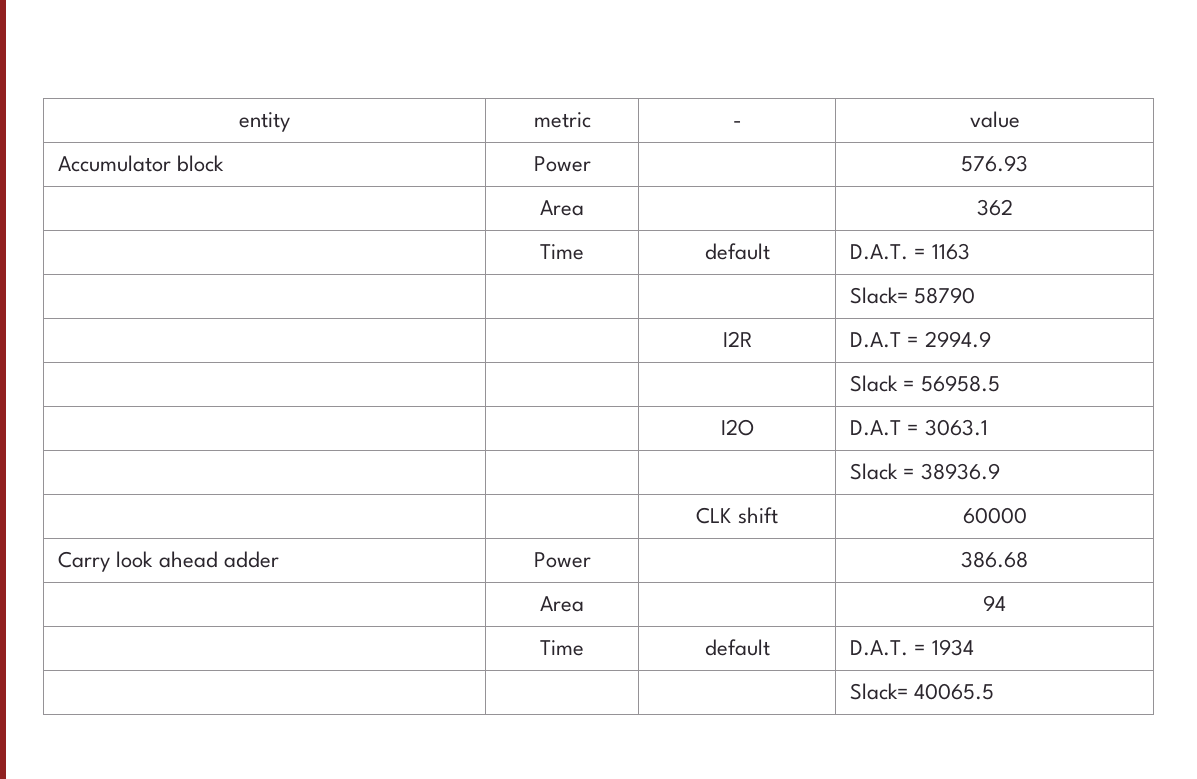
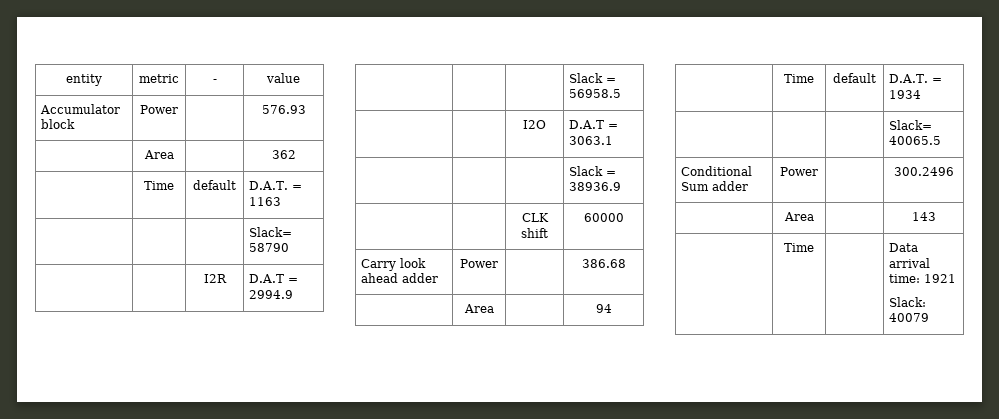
(995, 691) none -> [681,166,753,176] [681,181,749,191] [780,167,818,176] [893,167,954,176] [783,212,814,221] [911,212,936,221] [784,243,814,252] [889,243,919,252] [889,258,931,268] [889,274,957,283] [889,297,927,307] [889,313,930,322] // Conditional Sum adder | Power | | 300.2496 // | Area | | 143 // | Time | | Data arrival time: 1921 // Slack: 40079

